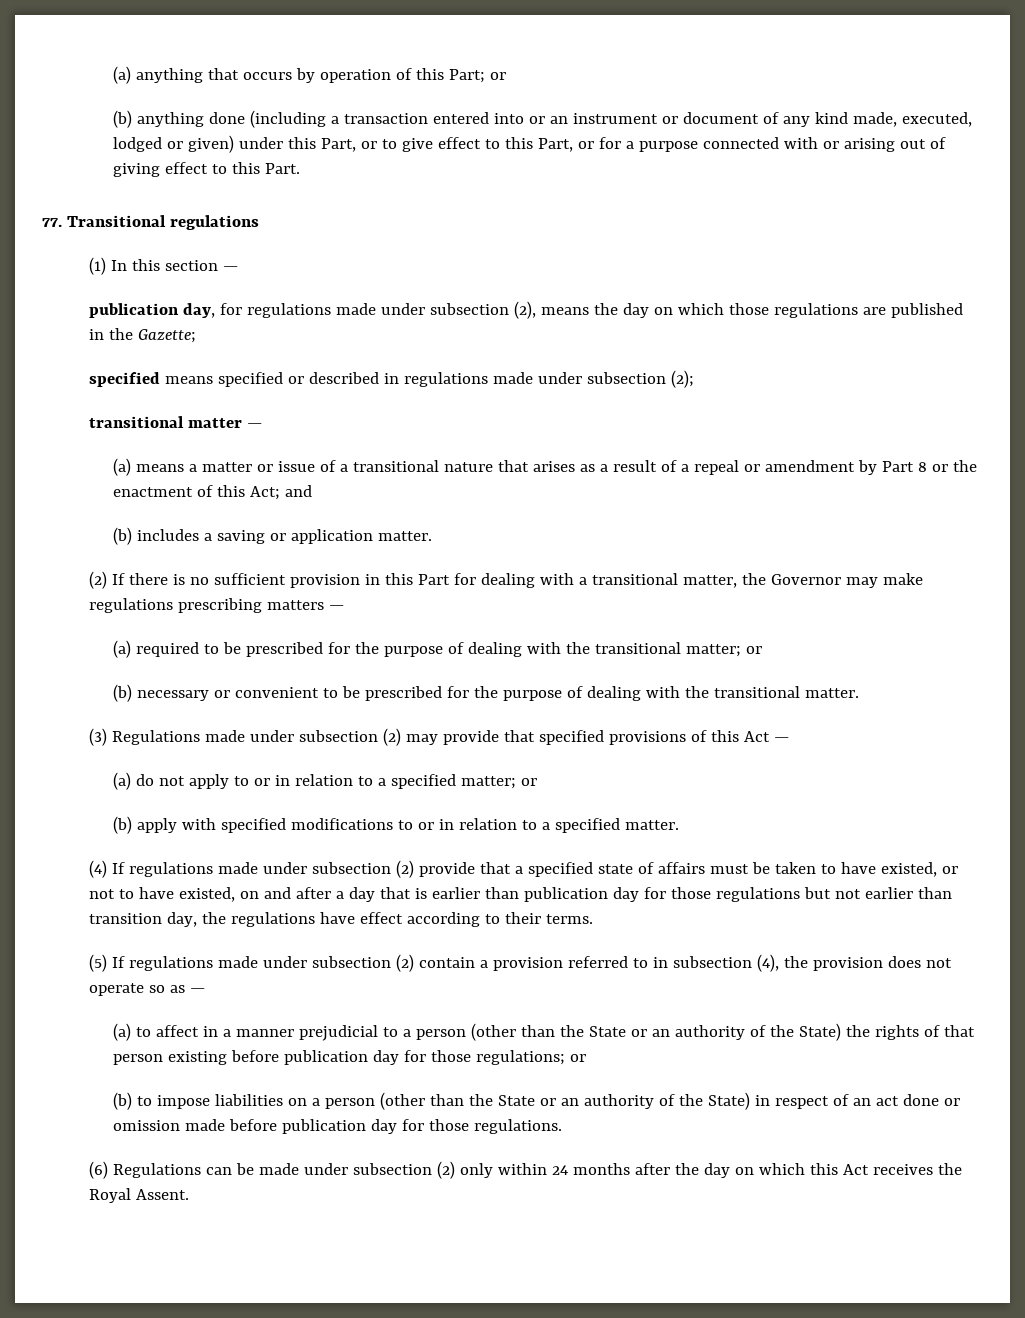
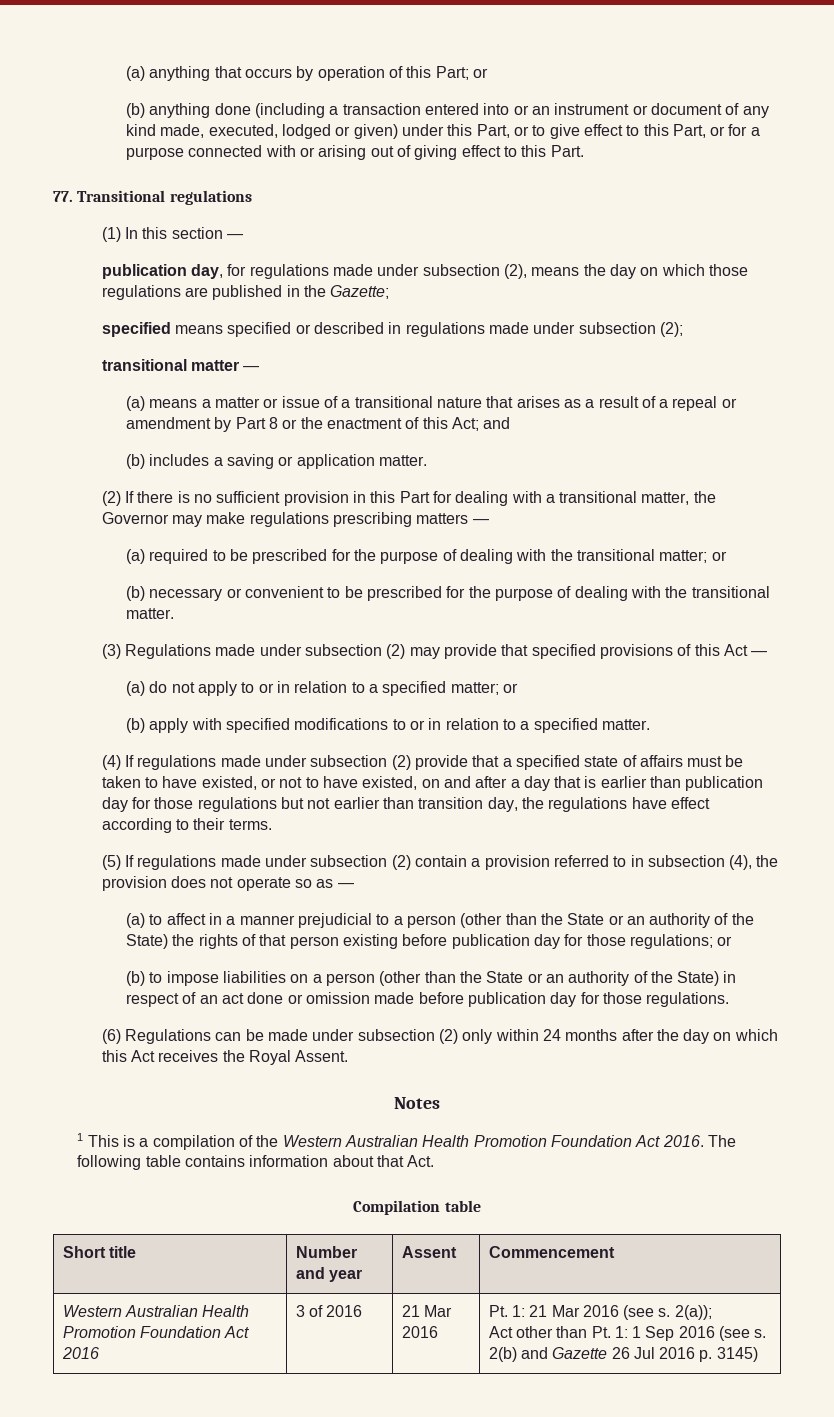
(190, 1194) none -> [394,1097,440,1109] [77,1133,736,1150] [77,1155,435,1170] [353,1200,481,1215] [62,1246,136,1258] [295,1246,357,1258] [295,1267,362,1282] [401,1246,457,1258] [488,1246,615,1258] [62,1305,250,1317] [62,1326,250,1338] [61,1347,99,1359] [295,1305,363,1317] [401,1305,452,1317] [401,1326,438,1338] [488,1305,712,1320] [488,1326,767,1341] [488,1347,758,1362] // Notes // 1 This is a compilation of the Western Australian Health Promotion Foundation Act 2016. The following table contains information about that Act. // Compilation table // Short title | Number and year | Assent | Commencement // Western Australian Health Promotion Foundation Act 2016 | 3 of 2016 | 21 Mar 2016 | Pt. 1: 21 Mar 2016 (see s. 2(a)); // Act other than Pt. 1: 1 Sep 2016 (see s. 2(b) and Gazette 26 Jul 2016 p. 3145)

